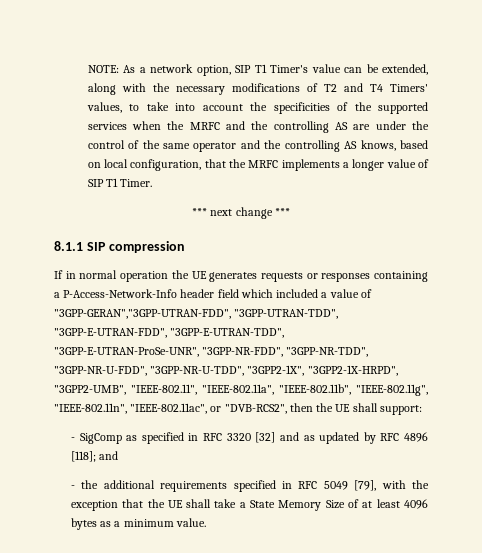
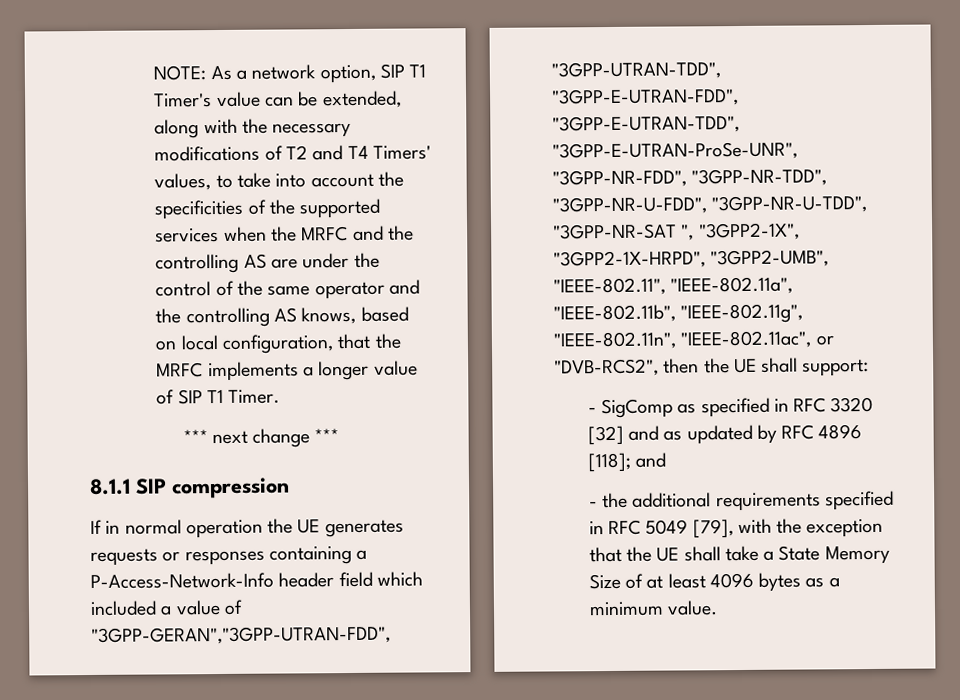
(245, 371) none -> [553,223,695,241] "3GPP-NR-SAT ",

